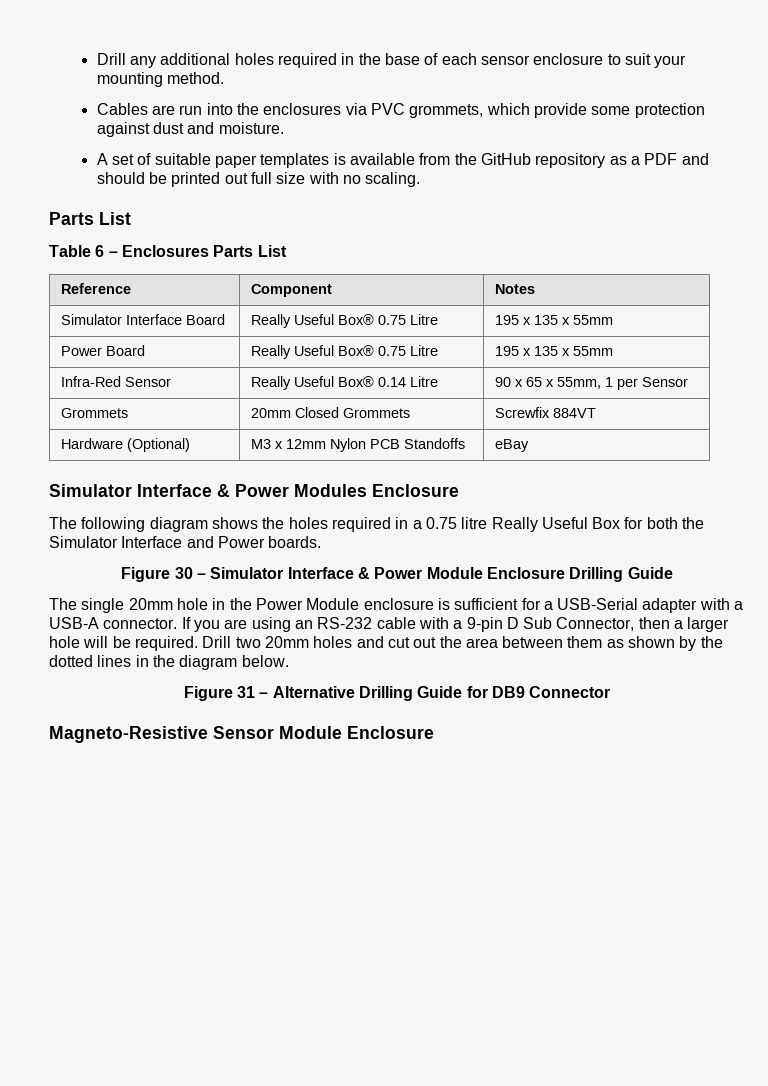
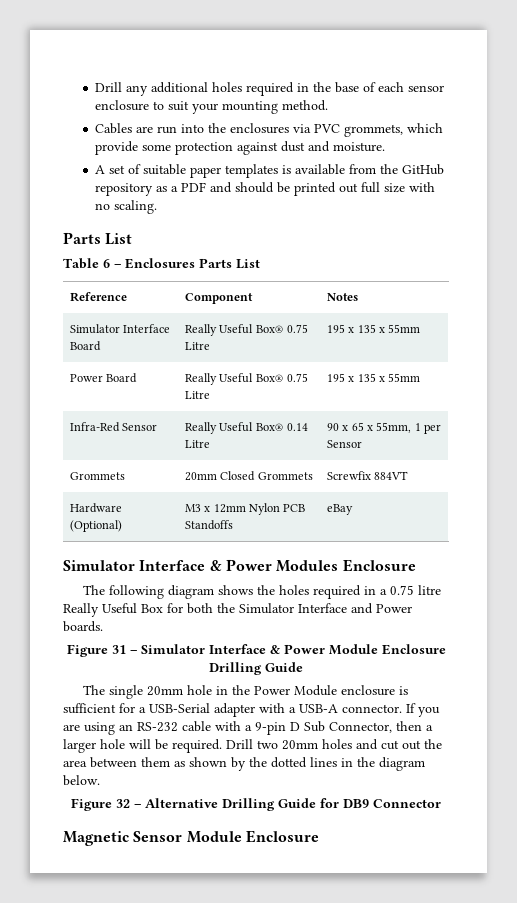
[174,567,193,579] 30 -> [111,645,126,654] 31
[237,686,256,698] 31 -> [116,799,130,808] 32
[49,726,208,743] Magneto-Resistive -> [63,831,129,846] Magnetic

